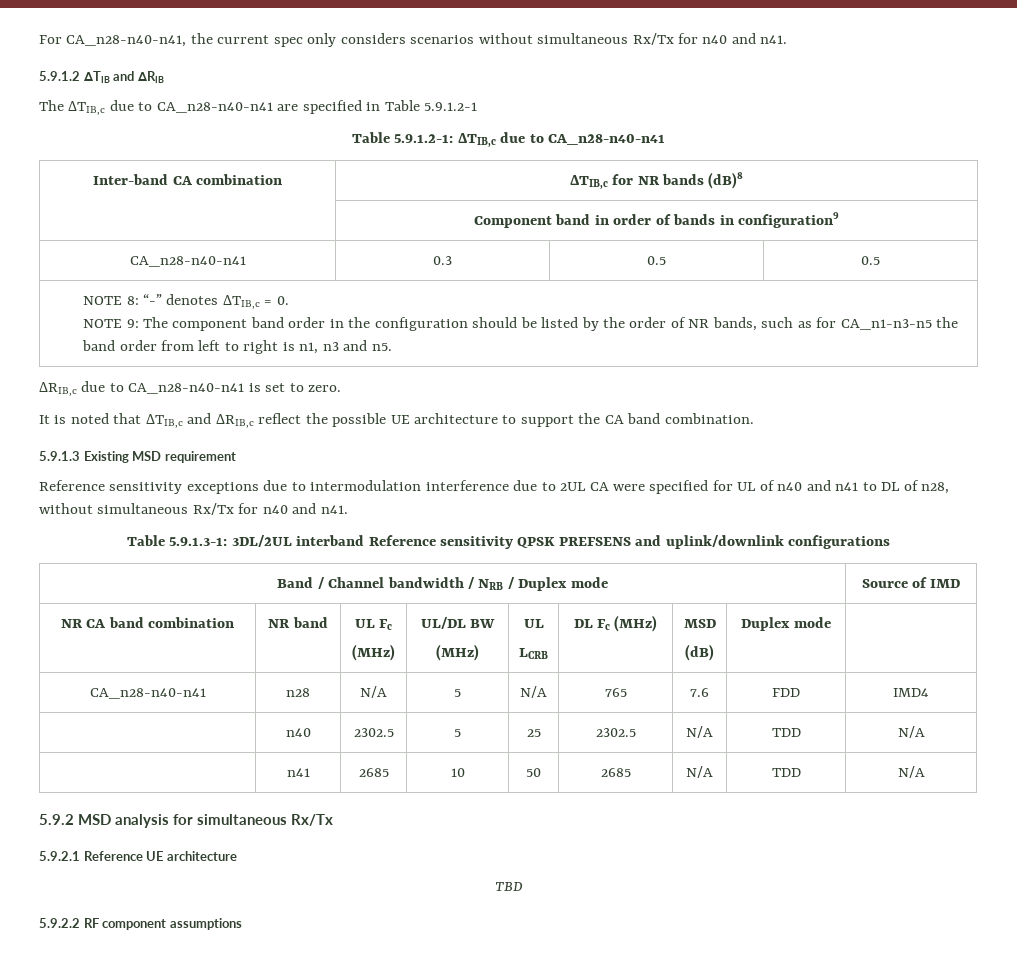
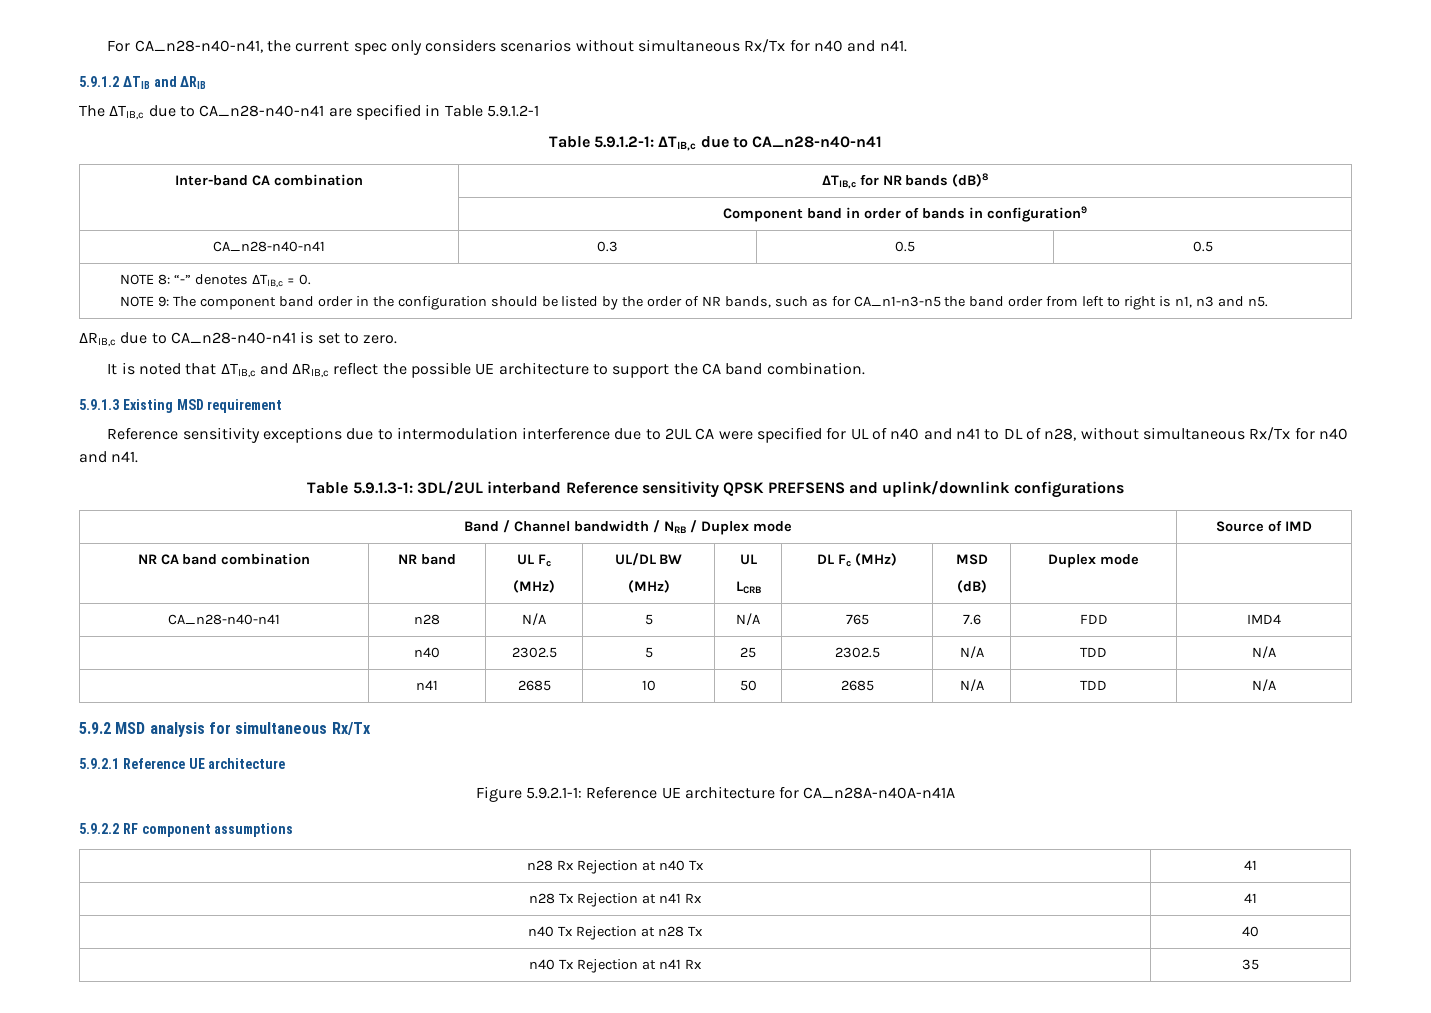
[494,882,523,891] [39,918,242,930] TBD // 5.9.2.2 RF component assumptions -> [475,786,956,802] [79,823,294,837] [527,860,704,874] [1244,860,1257,870] [529,893,702,907] [1244,893,1257,903] [528,926,703,940] [1242,926,1259,937] [529,959,702,973] [1242,959,1259,970] Figure 5.9.2.1-1: Reference UE architecture for CA_n28A-n40A-n41A // 5.9.2.2 RF component assumptions // n28 Rx Rejection at n40 Tx | 41 // n28 Tx Rejection at n41 Rx | 41 // n40 Tx Rejection at n28 Tx | 40 // n40 Tx Rejection at n41 Rx | 35

